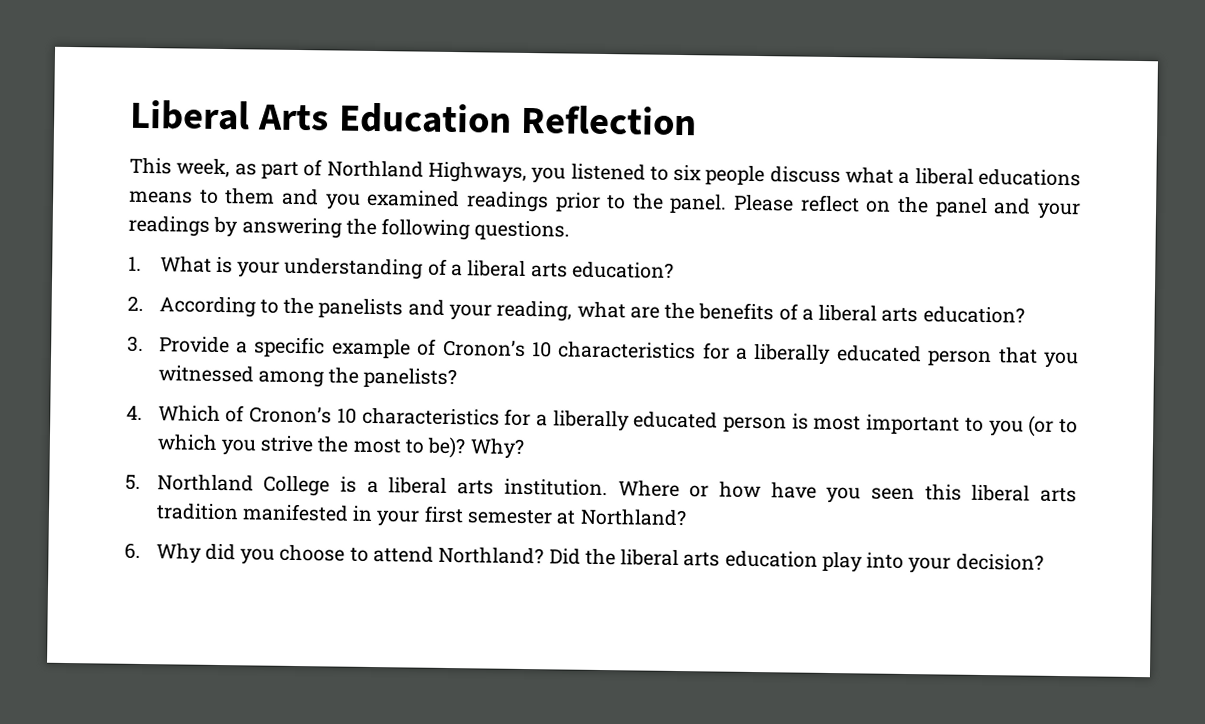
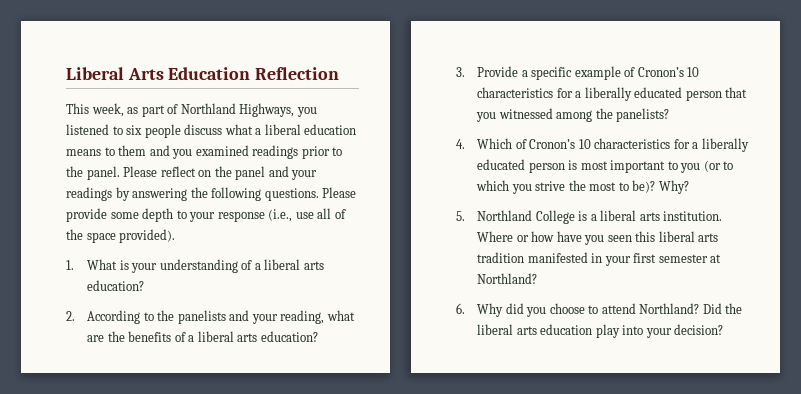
[978,168,1081,187] educations -> [304,124,357,135] education
(571, 230) none -> [322,187,357,198] [66,208,346,222] [66,229,176,243] Please provide some depth to your response (i.e., use all of the space provided).

